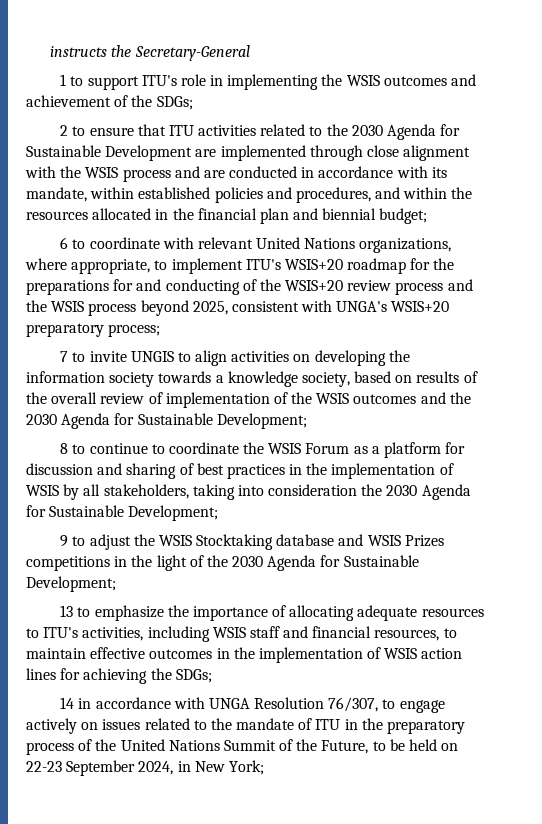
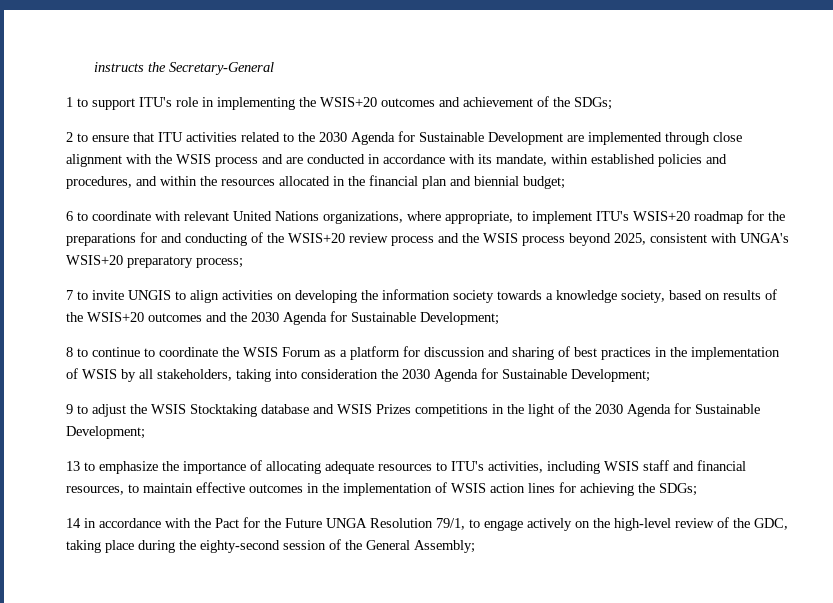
[346,75,380,86] WSIS -> [320,97,377,107] WSIS+20
[51,392,350,408] overall review of implementation of the WSIS -> [87,312,144,322] WSIS+20
(205, 703) none -> [194,517,322,528] the Pact for the Future
[328,697,379,712] 76/307, -> [436,518,465,530] 79/1,
[102,718,466,734] [26,739,459,755] [26,760,264,776] issues related to the mandate of ITU in the preparatory process of the United Nations Summit of the Future, to be held on 22-23 September 2024, in New York; -> [593,517,788,531] [66,539,475,553] the high-level review of the GDC, taking place during the eighty-second session of the General Assembly;

